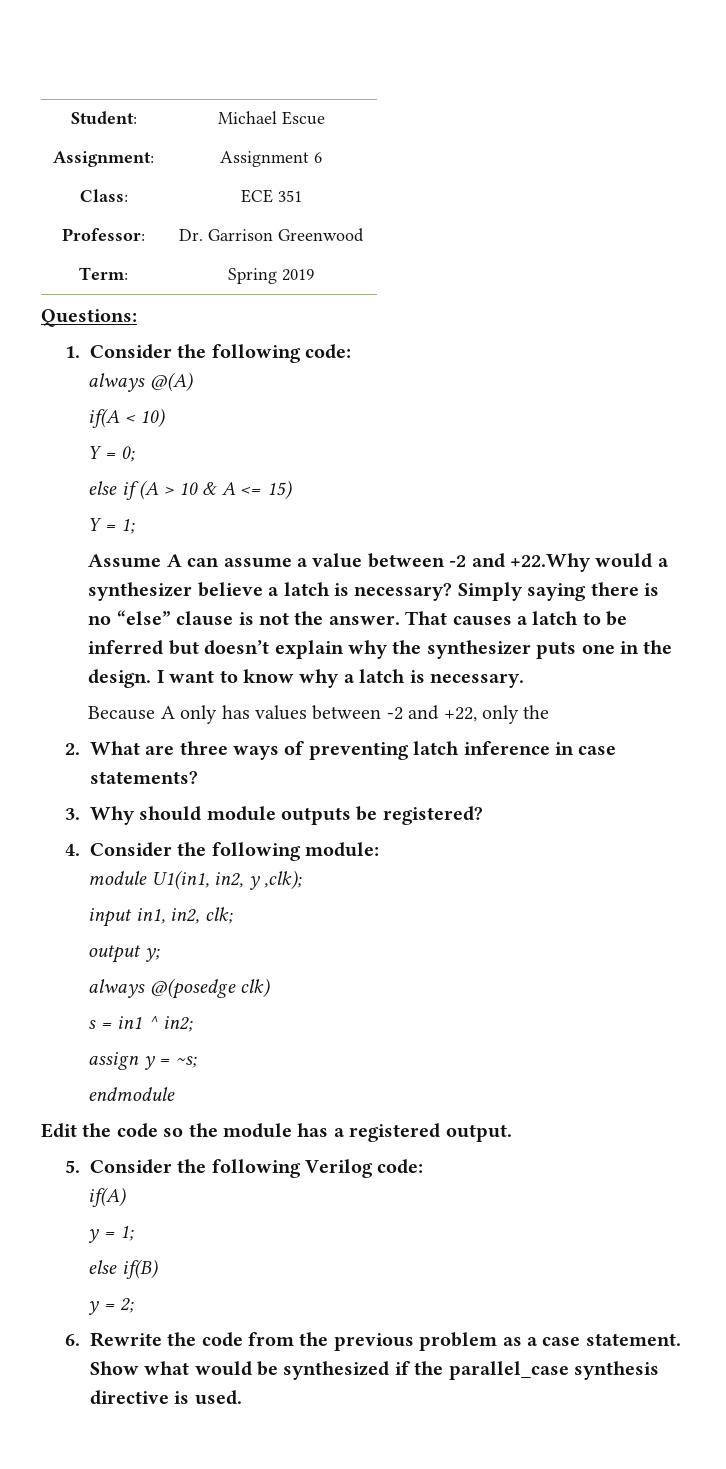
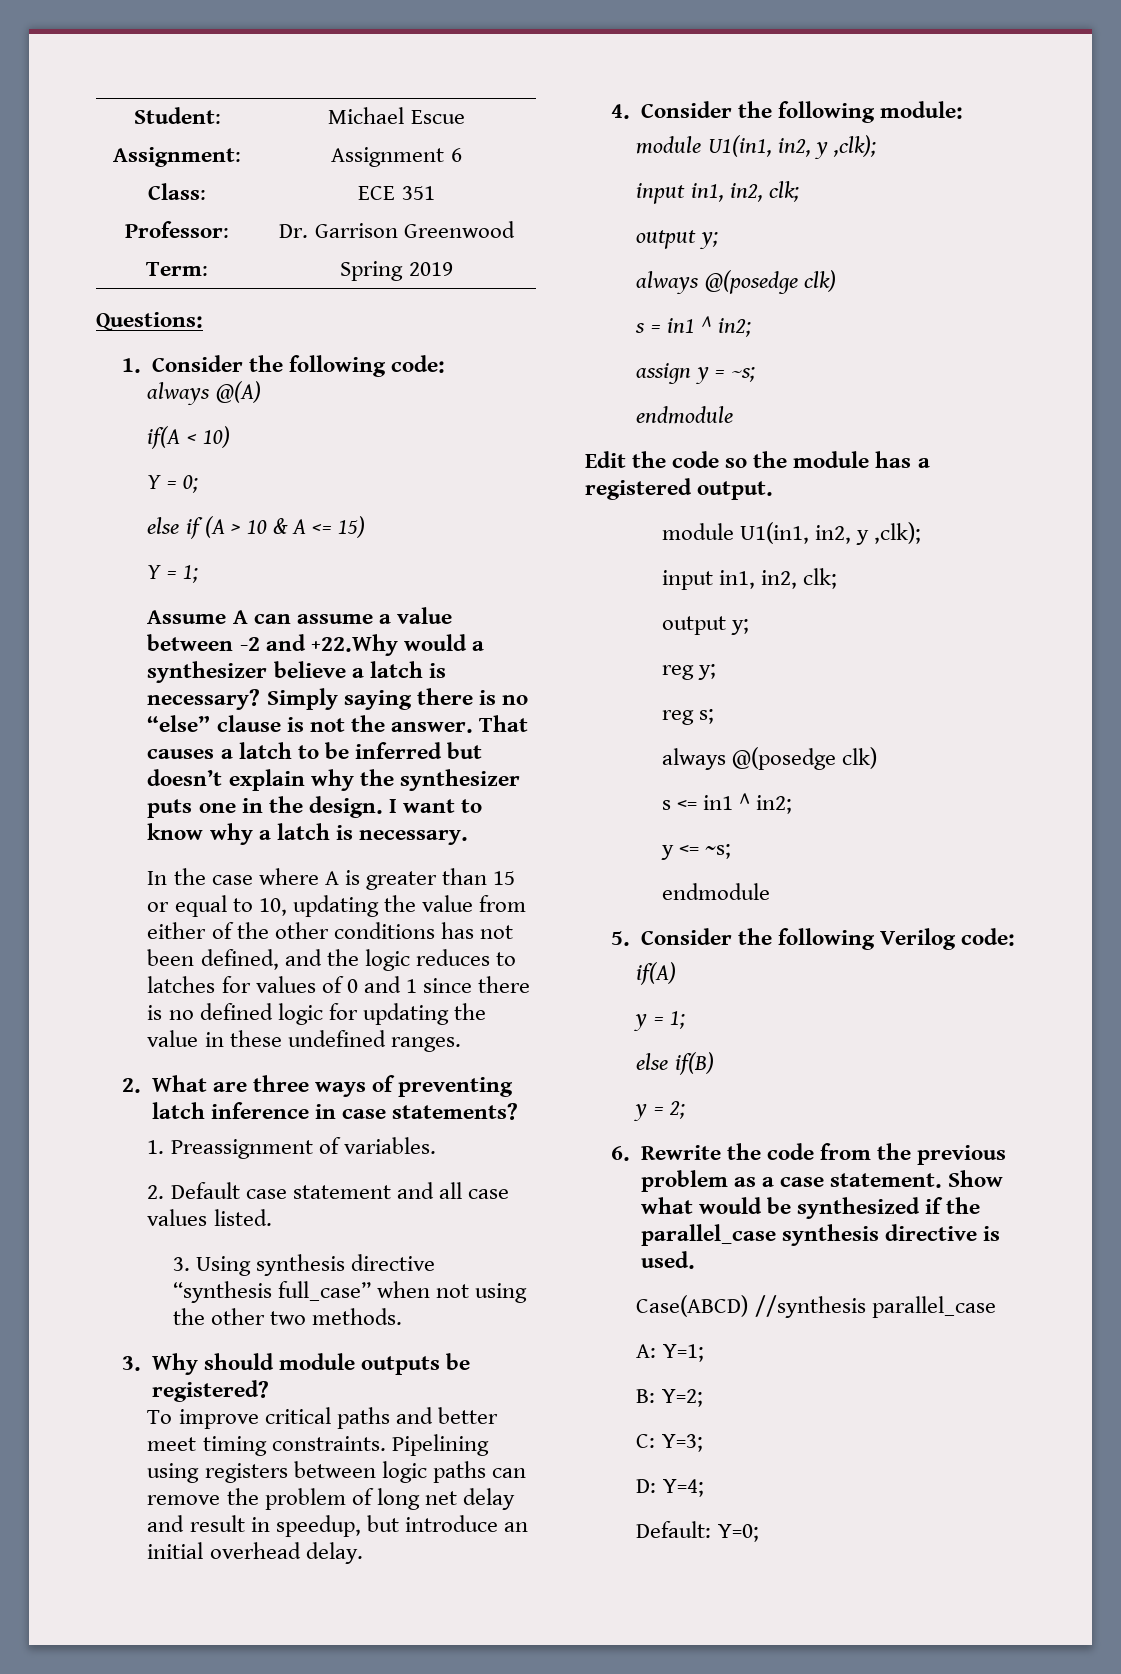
[88,705,550,724] Because A only has values between -2 and +22, only the -> [147,868,516,890] [147,895,526,917] [147,922,513,939] [147,949,516,971] [147,976,531,993] [147,1003,486,1025] [147,1030,461,1052] In the case where A is greater than 15 or equal to 10, updating the value from either of the other conditions has not been defined, and the logic reduces to latches for values of 0 and 1 since there is no defined logic for updating the value in these undefined ranges.
(198, 777) none -> [147,1137,436,1159] [147,1182,509,1199] [147,1209,272,1226] [173,1254,436,1276] [173,1281,528,1303] [173,1308,403,1325] // 1. Preassignment of variables. // 2. Default case statement and all case values listed. // 3. Using synthesis directive “synthesis full_case” when not using the other two methods.
(483, 815) none -> [147,1407,498,1429] [147,1434,489,1456] [147,1461,526,1483] [147,1488,515,1510] [147,1515,528,1537] [147,1542,363,1564] // To improve critical paths and better meet timing constraints. Pipelining using registers between logic paths can remove the problem of long net delay and result in speedup, but introduce an initial overhead delay.
(512, 1133) none -> [662,522,922,545] [662,568,838,590] [662,616,750,635] [662,663,717,680] [662,708,715,725] [662,747,878,770] [662,793,793,814] [661,843,732,860] [662,883,771,900] // module U1(in1, in2, y ,clk); // input in1, in2, clk; // output y; // reg y; // reg s; // always @(posedge clk) // s <= in1 ^ in2; // y <= ~s; // endmodule
(242, 1397) none -> [636,1295,996,1318] [636,1344,704,1362] [636,1389,703,1407] [636,1434,703,1452] [636,1479,704,1497] [636,1521,759,1542] // Case(ABCD) //synthesis parallel_case // A: Y=1; // B: Y=2; // C: Y=3; // D: Y=4; // Default: Y=0;

